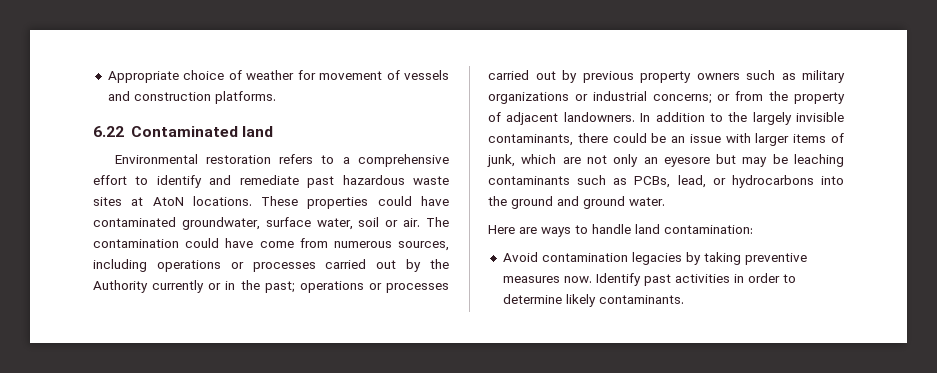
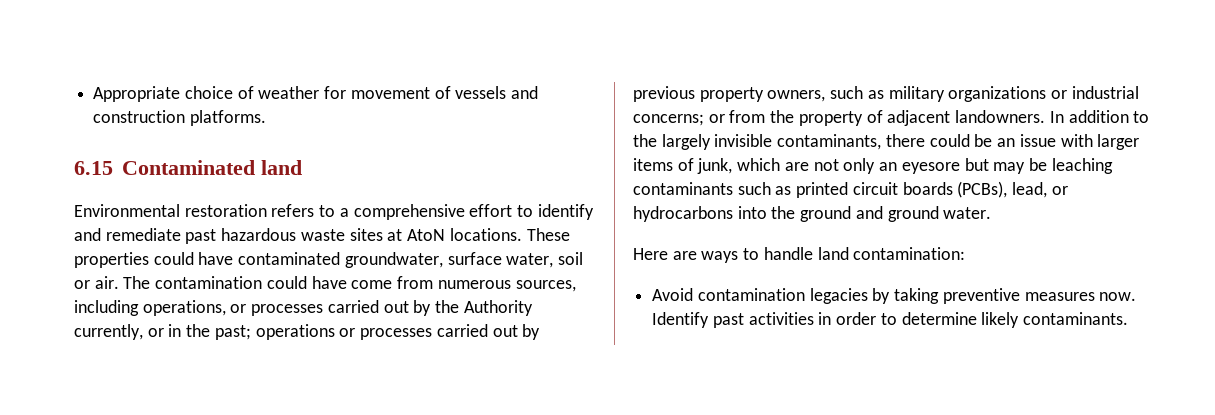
[93,126,124,137] 6.22 -> [74,161,113,175] 6.15
[156,260,221,272] operations -> [142,300,226,316] operations,
[152,280,205,293] currently -> [74,324,143,340] currently,
[696,73,740,80] owners -> [767,90,826,102] owners,
[634,176,671,188] PCBs, -> [796,181,1008,198] printed circuit boards (PCBs),

